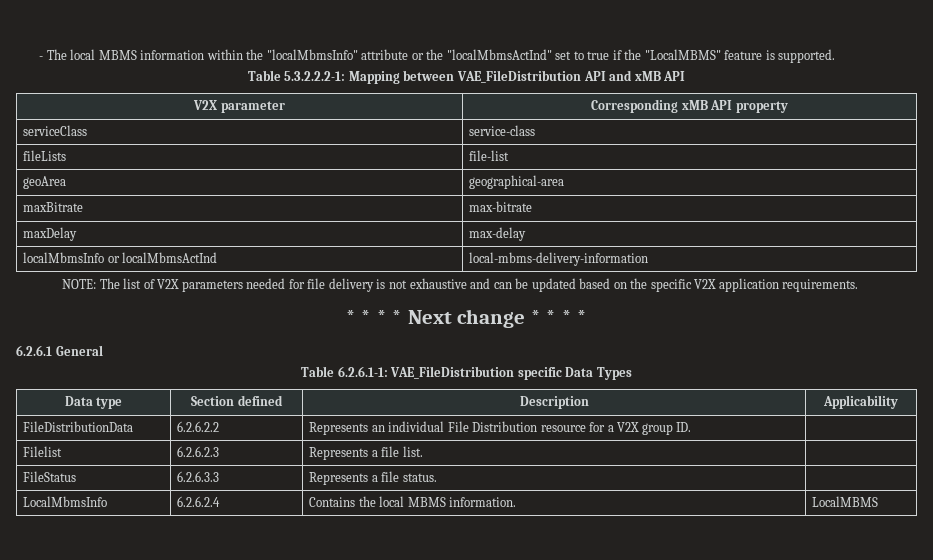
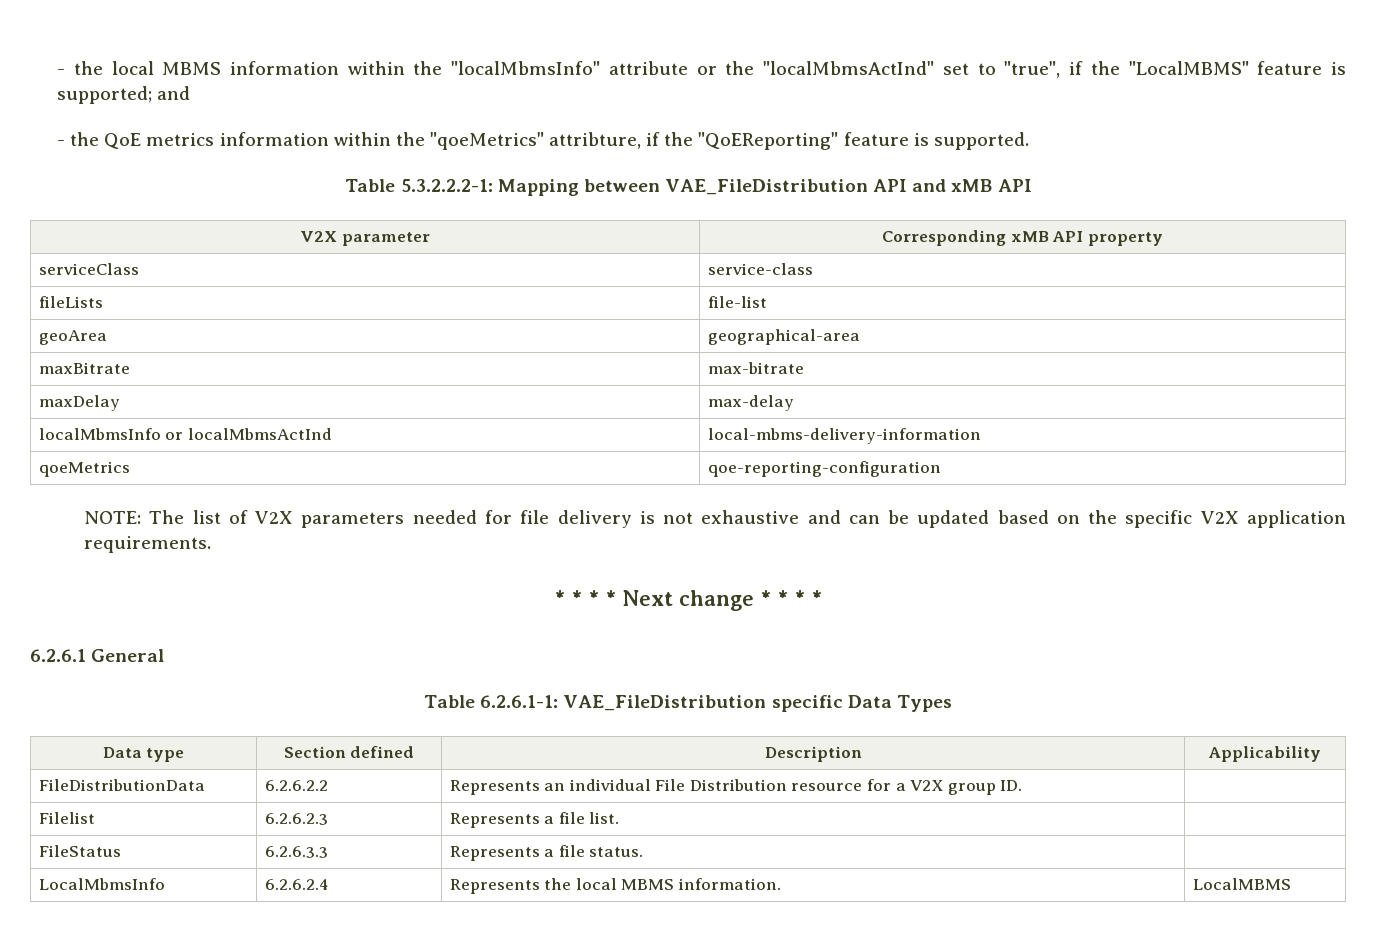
[39,49,67,60] - The -> [57,61,103,75] - the
[587,51,610,60] true -> [1004,61,1061,78] "true",
(775, 55) none -> [57,86,191,104] [57,132,929,150] supported; and // - the QoE metrics information within the "qoeMetrics" attribture, if the "QoEReporting" feature is
(649, 259) none -> [38,461,130,477] [707,461,941,477] // qoeMetrics | qoe-reporting-configuration
[309,497,356,507] Contains -> [449,879,540,894] Represents

